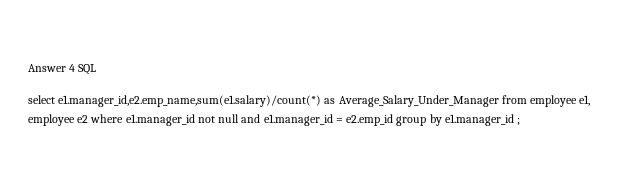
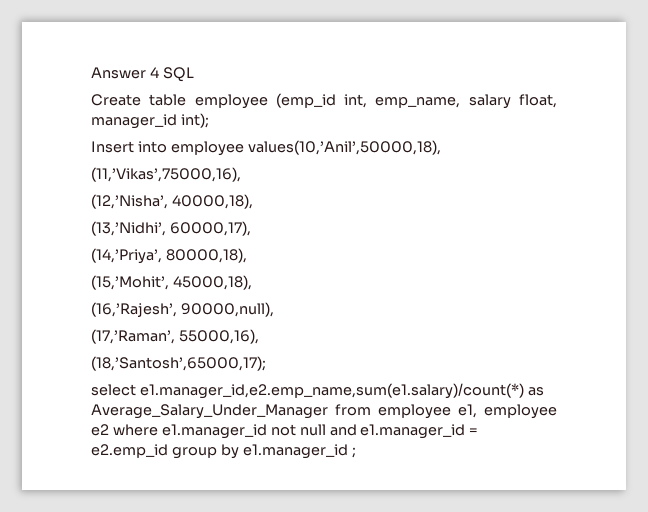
(97, 69) none -> [91,93,557,109] [91,113,209,129] [91,140,441,156] [91,167,241,182] [91,194,253,209] [91,221,251,236] [91,248,247,264] [91,275,252,290] [91,302,274,317] [91,329,259,344] [91,356,266,371] // Create table employee (emp_id int, emp_name, salary float, manager_id int); // Insert into employee values(10,’Anil’,50000,18), // (11,’Vikas’,75000,16), // (12,’Nisha’, 40000,18), // (13,’Nidhi’, 60000,17), // (14,’Priya’, 80000,18), // (15,’Mohit’, 45000,18), // (16,’Rajesh’, 90000,null), // (17,’Raman’, 55000,16), // (18,’Santosh’,65000,17);

